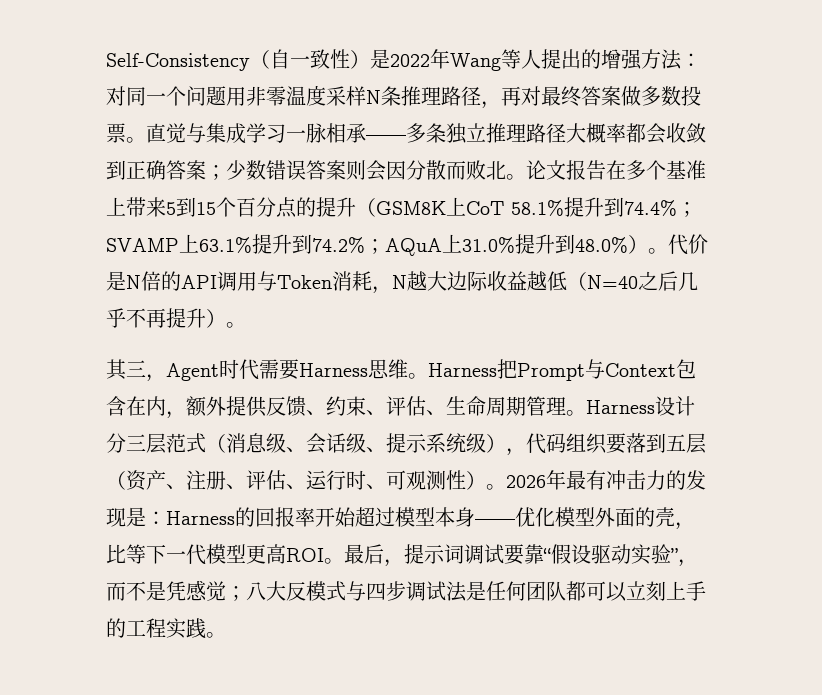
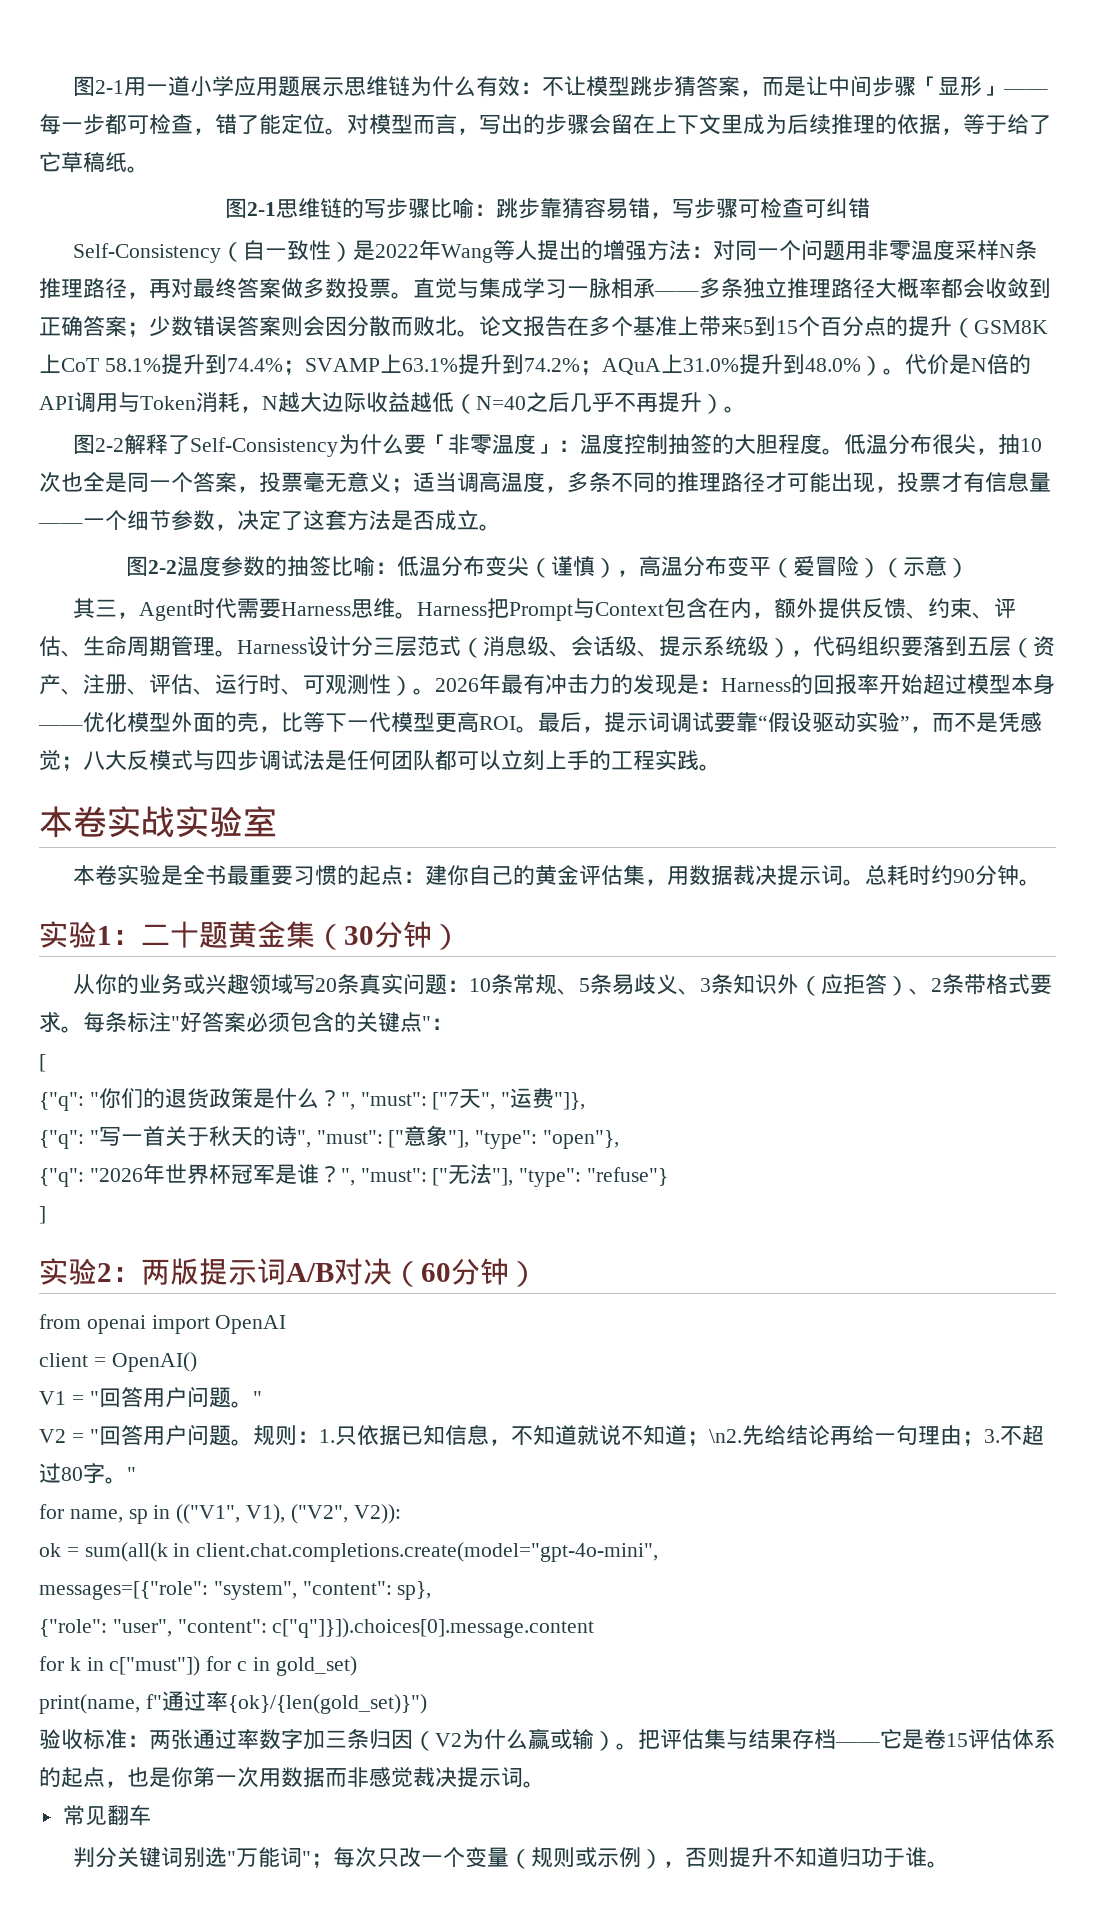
(106, 62) none -> [72,75,1048,97] [39,114,1051,135] [39,152,149,173] [225,198,870,219] 图2-1用一道小学应用题展示思维链为什么有效：不让模型跳步猜答案，而是让中间步骤「显形」——每一步都可检查，错了能定位。对模型而言，写出的步骤会留在上下文里成为后续推理的依据，等于给了它草稿纸。 // 图2-1思维链的写步骤比喻：跳步靠猜容易错，写步骤可检查可纠错 //
(246, 325) none -> [72,434,1042,457] [39,471,1051,493] [38,510,501,531] [126,555,969,578] // 图2-2解释了Self-Consistency为什么要「非零温度」：温度控制抽签的大胆程度。低温分布很尖，抽10次也全是同一个答案，投票毫无意义；适当调高温度，多条不同的推理路径才可能出现，投票才有信息量——一个细节参数，决定了这套方法是否成立。 // 图2-2温度参数的抽签比喻：低温分布变尖（谨慎），高温分布变平（爱冒险）（示意）
(226, 635) none -> [39,806,277,838] [72,865,1041,886] [39,921,461,950] [72,973,1052,996] [39,1012,453,1033] [39,1054,46,1072] [39,1088,586,1111] [39,1125,620,1149] [39,1163,669,1187] [39,1206,46,1224] [39,1258,538,1287] [39,1314,287,1334] [39,1352,197,1372] [39,1386,262,1408] [39,1424,1044,1446] [39,1463,136,1484] [39,1504,401,1524] [39,1542,659,1562] [39,1581,432,1600] [39,1618,595,1638] [39,1656,357,1676] [39,1691,427,1714] [39,1728,1056,1751] [39,1767,545,1788] [62,1805,151,1826] [72,1847,949,1869] // 本卷实战实验室 // 本卷实验是全书最重要习惯的起点：建你自己的黄金评估集，用数据裁决提示词。总耗时约90分钟。 // 实验1：二十题黄金集（30分钟） // 从你的业务或兴趣领域写20条真实问题：10条常规、5条易歧义、3条知识外（应拒答）、2条带格式要求。每条标注"好答案必须包含的关键点"： // [ // {"q": "你们的退货政策是什么？", "must": ["7天", "运费"]}, // {"q": "写一首关于秋天的诗", "must": ["意象"], "type": "open"}, // {"q": "2026年世界杯冠军是谁？", "must": ["无法"], "type": "refuse"} // ] // 实验2：两版提示词A/B对决（60分钟） // from openai import OpenAI // client = OpenAI() // V1 = "回答用户问题。" // V2 = "回答用户问题。规则：1.只依据已知信息，不知道就说不知道；\n2.先给结论再给一句理由；3.不超过80字。" // for name, sp in (("V1", V1), ("V2", V2)): // ok = sum(all(k in client.chat.completions.create(model="gpt-4o-mini", // messages=[{"role": "system", "content": sp}, // {"role": "user", "content": c["q"]}]).choices[0].message.content // for k in c["must"]) for c in gold_set) // print(name, f"通过率{ok}/{len(gold_set)}") // 验收标准：两张通过率数字加三条归因（V2为什么赢或输）。把评估集与结果存档——它是卷15评估体系的起点，也是你第一次用数据而非感觉裁决提示词。 // 常见翻车 // 判分关键词别选"万能词"；每次只改一个变量（规则或示例），否则提升不知道归功于谁。

